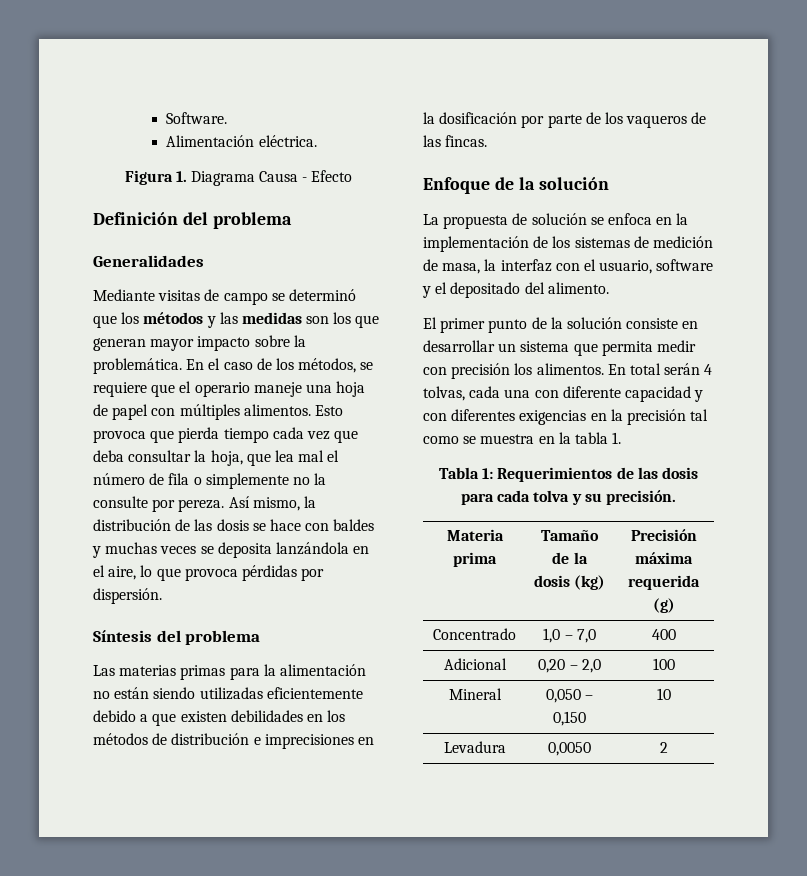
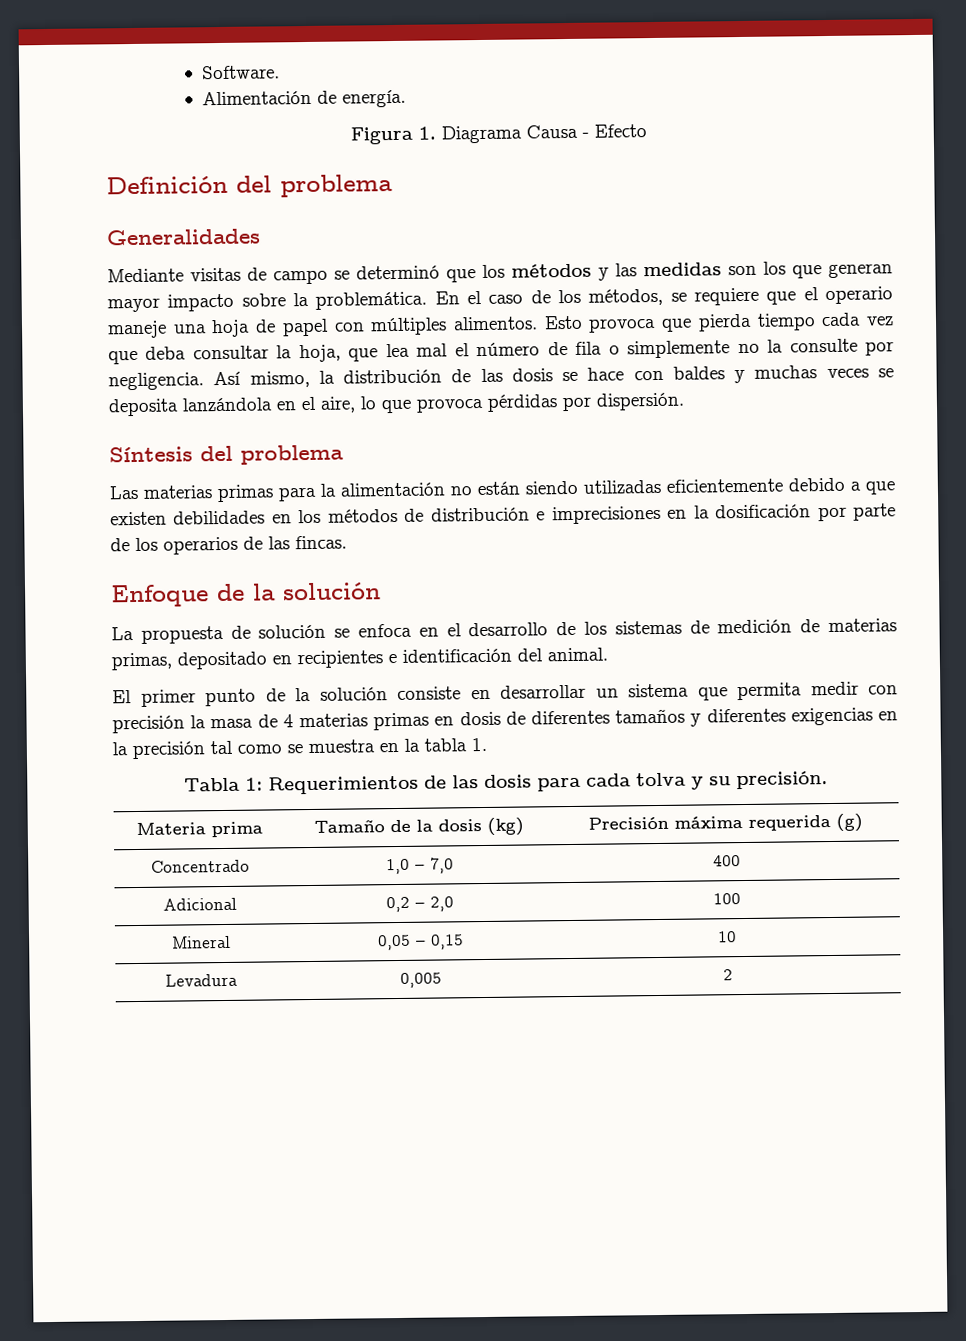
[258,135,317,147] eléctrica. -> [316,89,406,108] de energía.
[178,499,225,512] pereza. -> [108,372,204,391] negligencia.
[626,115,688,128] vaqueros -> [163,536,238,555] operarios
[676,213,689,225] [423,236,529,252] la implementación -> [446,622,549,637] el desarrollo
[442,259,714,274] [422,282,609,298] masa, la interfaz con el usuario, software y el depositado del alimento. -> [827,618,897,633] [111,647,608,671] materias primas, depositado en recipientes e identificación del animal.
[514,363,713,375] [423,386,704,402] [423,413,447,421] los alimentos. En total serán 4 tolvas, cada una con diferente capacidad y con -> [190,708,702,731] la masa de 4 materias primas en dosis de diferentes tamaños y
[538,659,566,673] 0,20 -> [385,896,410,913] 0,2
[545,689,594,703] [553,711,586,726] 0,050 – 0,150 -> [377,934,464,951] 0,05 – 0,15
[548,742,591,756] 0,0050 -> [399,972,442,988] 0,005

